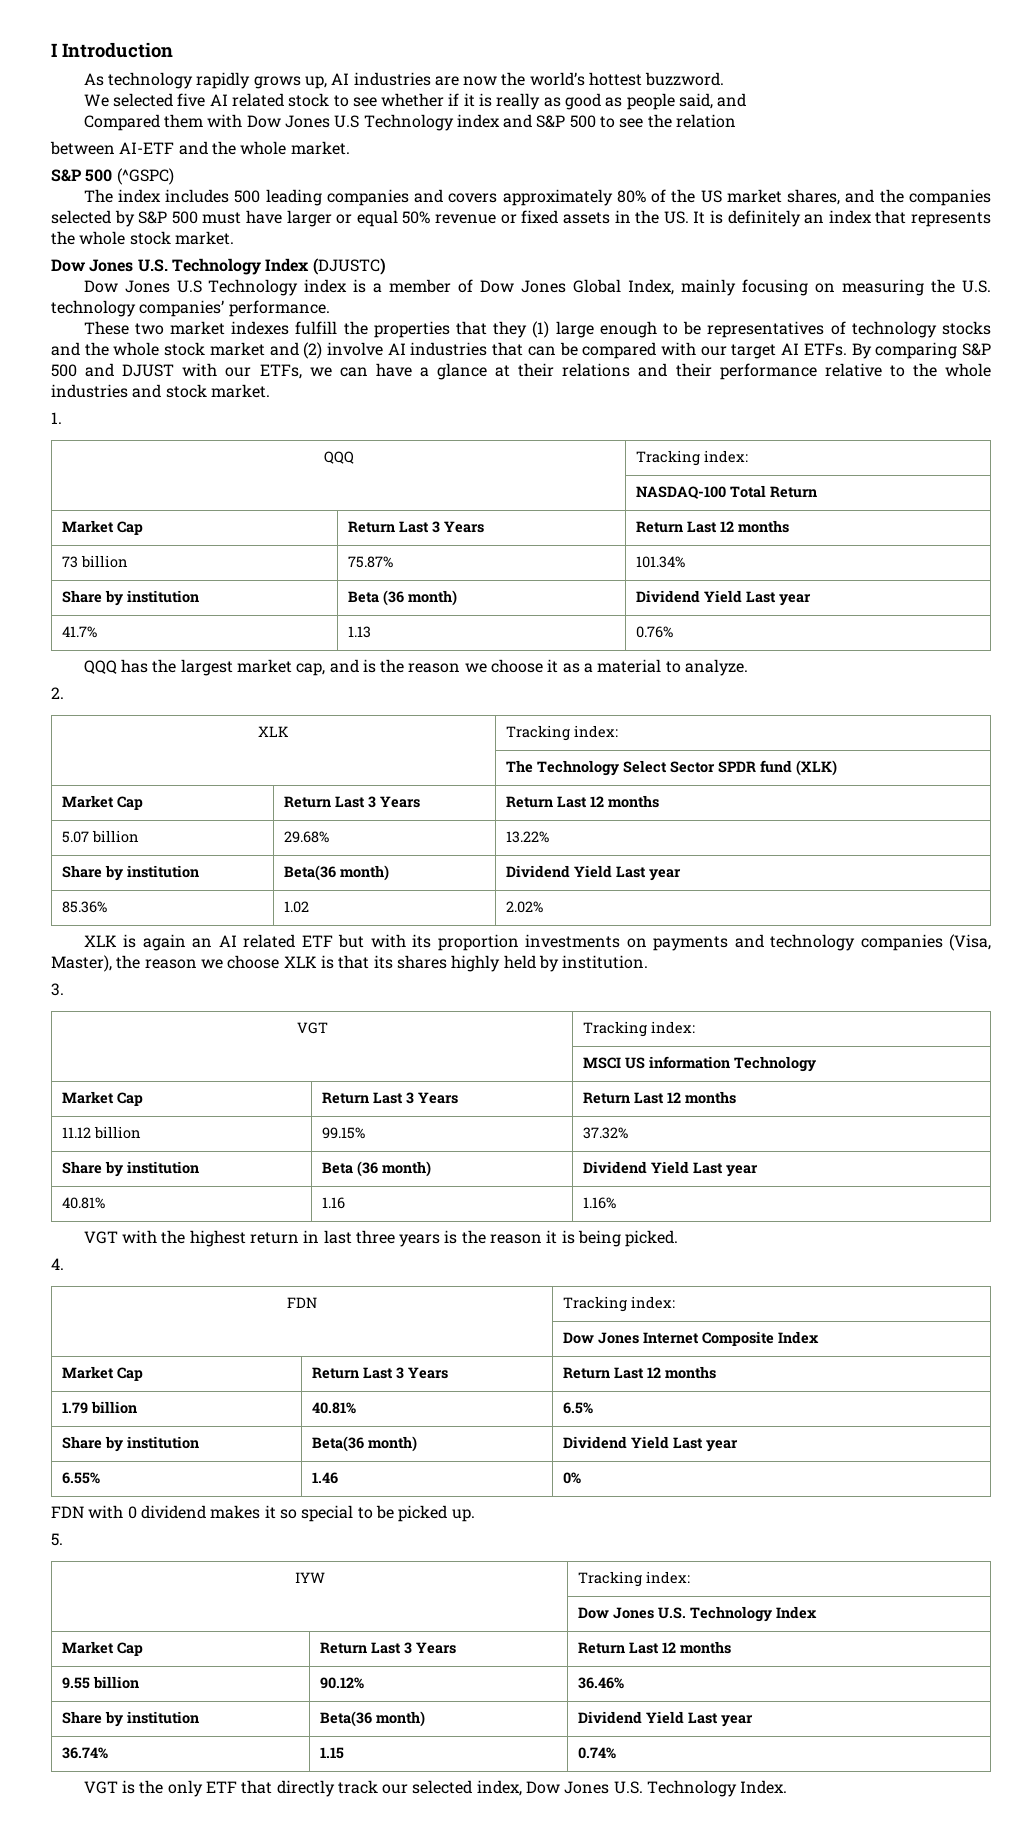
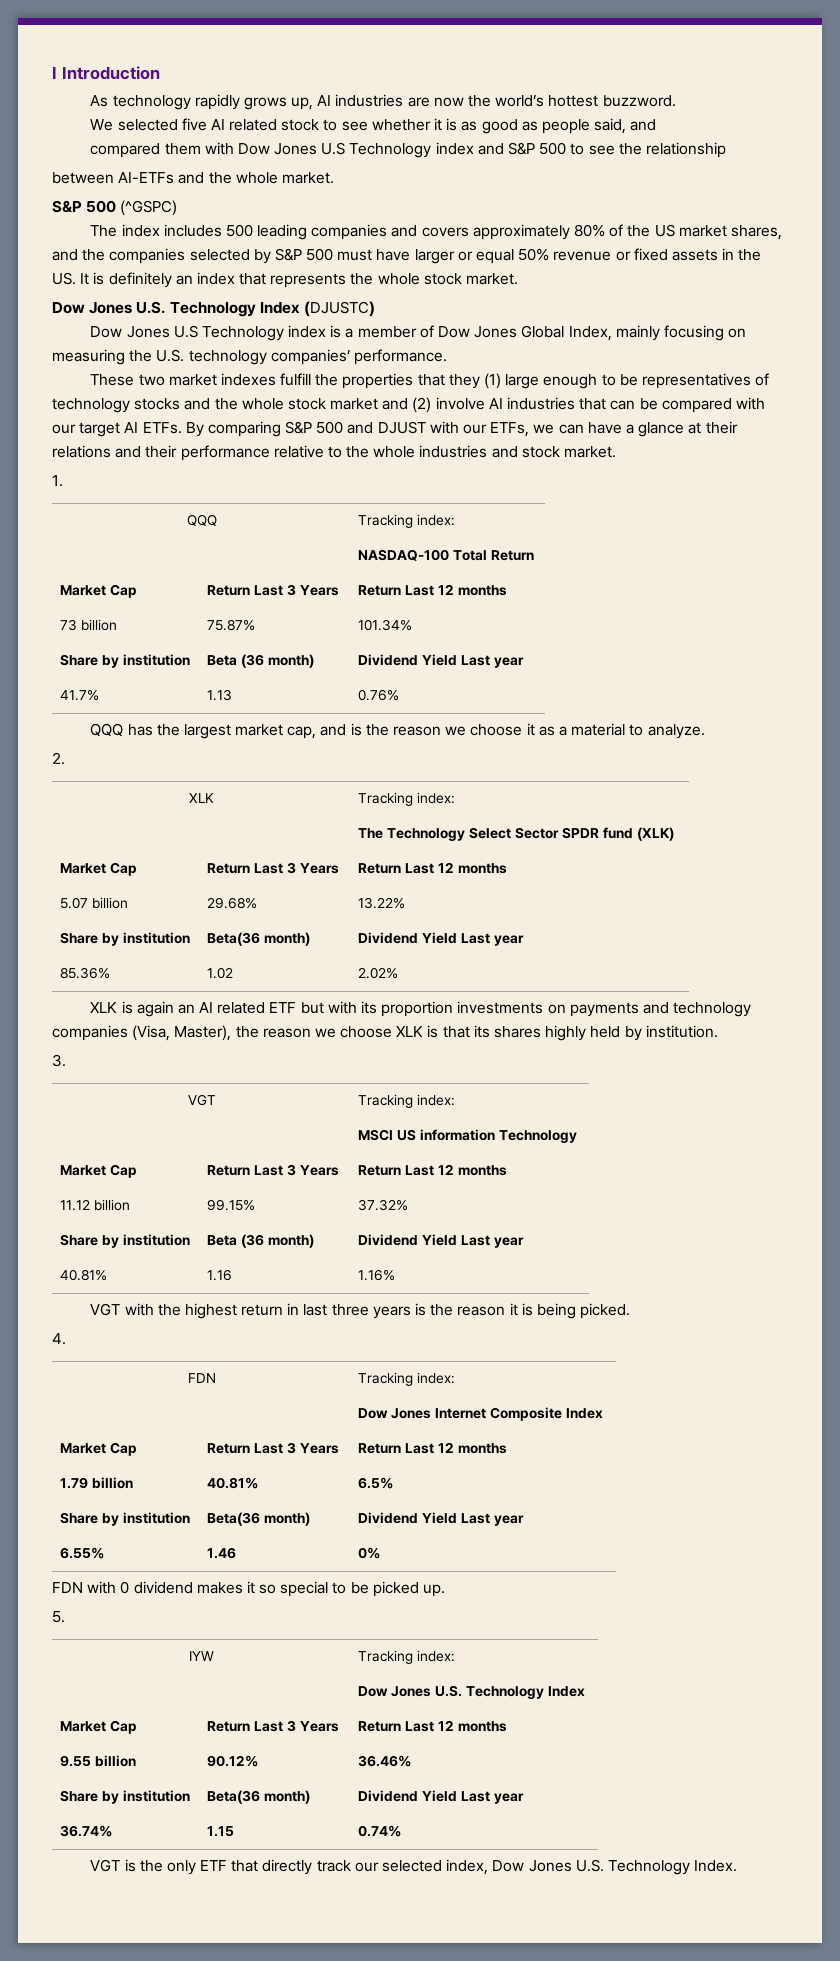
[448,93,541,110] if it is really -> [434,118,458,131] it is
[83,114,160,131] Compared -> [90,143,161,158] compared
[676,114,737,128] relation -> [645,142,726,158] relationship
[119,142,175,154] AI-ETF -> [118,172,175,184] AI-ETFs

